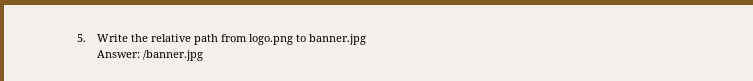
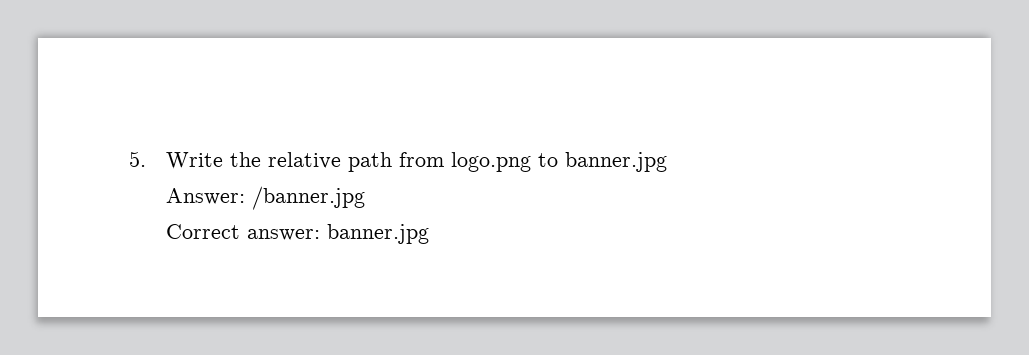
(203, 55) none -> [166,224,430,244] // Correct answer: banner.jpg

